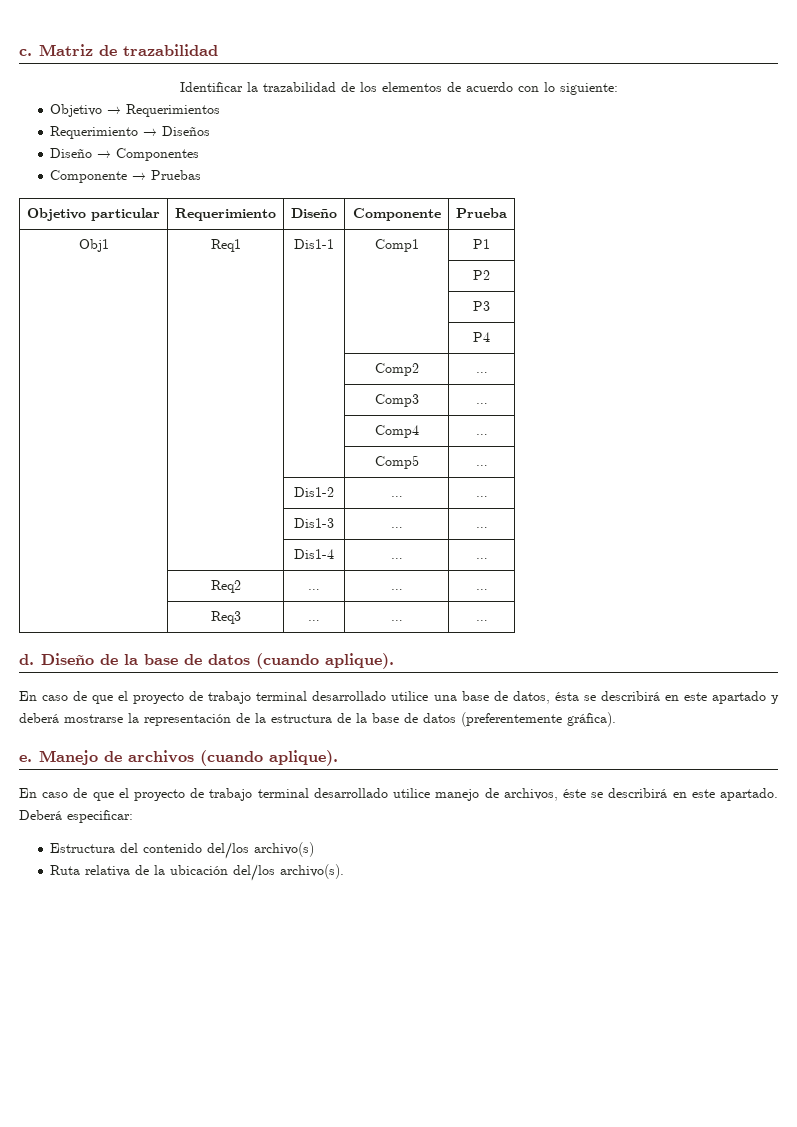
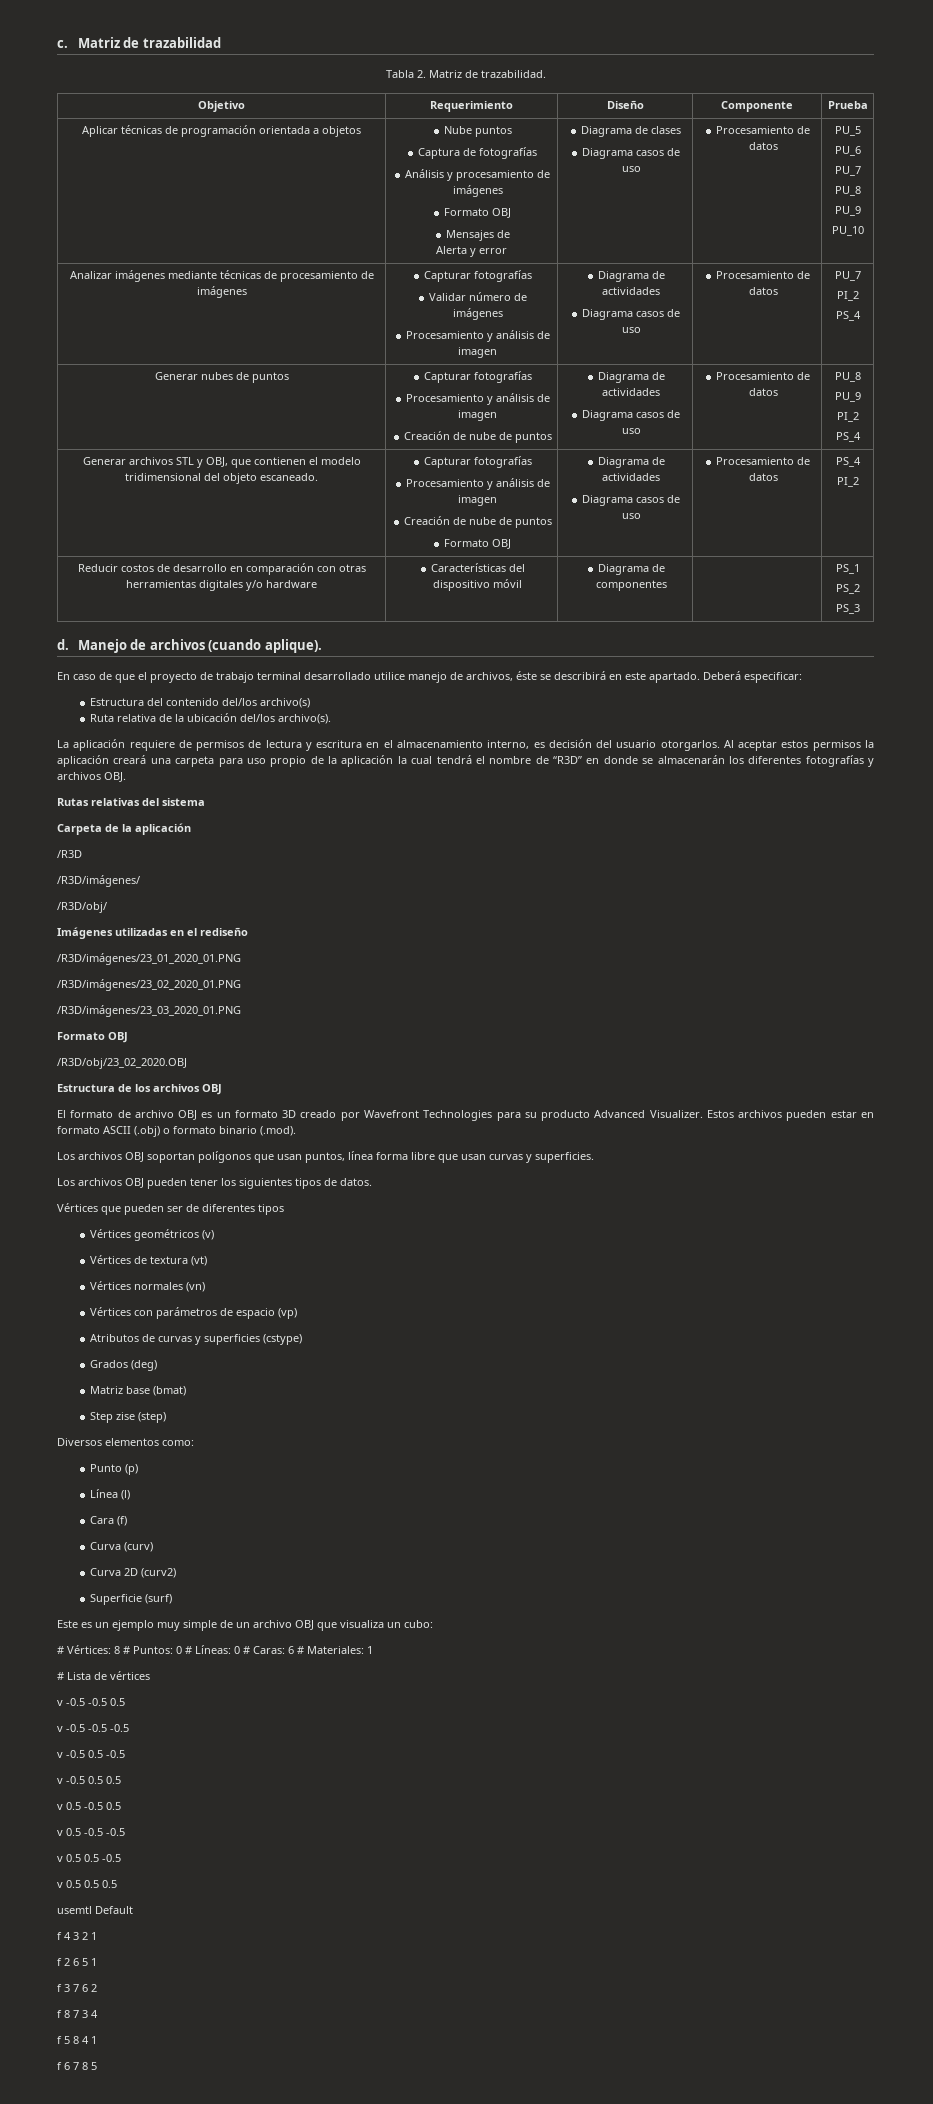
[179,82,618,95] [50,104,221,117] [50,126,211,139] [50,148,200,161] [50,170,202,183] [26,208,160,221] Identificar la trazabilidad de los elementos de acuerdo con lo siguiente: // Objetivo → Requerimientos // Requerimiento → Diseños // Diseño → Componentes // Componente → Pruebas // Objetivo particular -> [385,70,546,78] [198,101,245,112] Tabla 2. Matriz de trazabilidad. // Objetivo
[78,239,109,252] [210,239,241,252] [294,239,334,249] [374,239,419,252] [473,239,490,249] [473,270,490,280] [473,301,490,311] [473,332,490,342] [374,363,419,376] [475,372,488,373] [374,394,419,407] [475,403,488,404] [374,425,419,438] [475,434,488,435] [374,455,419,469] [475,465,488,466] [294,487,334,497] [390,496,403,497] [475,496,488,497] [294,518,334,528] [390,527,403,528] [475,527,488,528] [294,549,334,559] [390,558,403,559] [475,558,488,559] [210,580,241,593] [308,589,320,590] [390,589,403,590] [475,589,488,590] [210,611,241,624] [308,620,320,621] [390,620,403,621] [475,620,488,621] [19,653,394,669] [19,691,779,704] [19,712,616,727] [19,755,32,762] Obj1 | Req1 | Dis1-1 | Comp1 | P1 // | | | | P2 // | | | | P3 // | | | | P4 // | | | Comp2 | … // | | | Comp3 | … // | | | Comp4 | … // | | | Comp5 | … // | | Dis1-2 | … | … // | | Dis1-3 | … | … // | | Dis1-4 | … | … // | Req2 | … | … | … // | Req3 | … | … | … // d. Diseño de la base de datos (cuando aplique). // En caso de que el proyecto de trabajo terminal desarrollado utilice una base de datos, ésta se describirá en este apartado y deberá mostrarse la representación de la estructura de la base de datos (preferentemente gráfica). // e. -> [81,125,361,137] [443,126,512,137] [418,147,538,159] [405,169,551,181] [452,185,503,197] [444,208,512,218] [445,230,510,241] [436,246,507,257] [581,126,682,137] [582,148,681,159] [621,166,641,172] [716,126,811,134] [748,142,778,150] [834,126,861,136] [834,146,861,156] [834,166,861,176] [834,186,861,196] [834,206,861,216] [831,226,864,236] [69,270,374,282] [196,286,247,298] [423,270,532,282] [428,292,527,301] [452,308,503,320] [405,330,550,342] [458,347,498,358] [597,271,665,282] [602,287,661,295] [582,309,681,320] [621,327,641,333] [716,271,811,279] [748,287,778,295] [834,271,861,281] [836,291,859,301] [835,311,861,321] [154,372,289,383] [423,371,532,383] [405,393,550,405] [458,410,498,421] [403,431,552,443] [597,372,665,383] [602,388,661,396] [582,410,681,421] [621,428,641,434] [716,372,811,380] [748,388,778,396] [834,372,861,382] [834,392,861,402] [836,412,859,422] [835,432,861,442] [82,457,361,468] [124,473,318,484] [423,456,532,468] [405,478,550,490] [458,495,498,506] [403,516,552,528] [444,539,512,549] [597,457,665,468] [602,473,661,481] [582,495,681,506] [621,513,641,519] [716,457,811,465] [748,473,778,481] [835,457,861,467] [836,477,859,487] [77,563,366,575] [125,580,317,591] [430,563,525,572] [433,579,523,591] [597,564,665,575] [595,580,667,591] [835,564,860,574] [835,584,860,594] [835,604,860,614] [57,639,69,650] Aplicar técnicas de programación orientada a objetos | Nube puntos // Captura de fotografías // Análisis y procesamiento de imágenes // Formato OBJ // Mensajes de // Alerta y error | Diagrama de clases // Diagrama casos de uso | Procesamiento de datos | PU_5 // PU_6 // PU_7 // PU_8 // PU_9 // PU_10 // Analizar imágenes mediante técnicas de procesamiento de imágenes | Capturar fotografías // Validar número de imágenes // Procesamiento y análisis de imagen | Diagrama de actividades // Diagrama casos de uso | Procesamiento de datos | PU_7 // PI_2 // PS_4 // Generar nubes de puntos | Capturar fotografías // Procesamiento y análisis de imagen // Creación de nube de puntos | Diagrama de actividades // Diagrama casos de uso | Procesamiento de datos | PU_8 // PU_9 // PI_2 // PS_4 // Generar archivos STL y OBJ, que contienen el modelo tridimensional del objeto escaneado. | Capturar fotografías // Procesamiento y análisis de imagen // Creación de nube de puntos // Formato OBJ | Diagrama de actividades // Diagrama casos de uso | Procesamiento de datos | PS_4 // PI_2 // Reducir costos de desarrollo en comparación con otras herramientas digitales y/o hardware | Características del dispositivo móvil | Diagrama de componentes | | PS_1 // PS_2 // PS_3 // d.
(345, 871) none -> [57,739,874,751] [57,755,874,767] [57,772,126,782] [57,798,205,806] [57,823,191,835] [57,850,82,858] [57,875,140,887] [57,902,107,913] [57,927,248,939] [57,953,241,965] [57,979,241,991] [57,1005,241,1017] [57,1032,128,1043] [57,1058,187,1069] [57,1084,222,1095] [57,1110,874,1121] [57,1126,296,1137] [57,1151,594,1163] [57,1178,372,1189] [57,1203,284,1215] [89,1229,214,1241] [89,1255,207,1266] [89,1281,205,1292] [89,1307,297,1319] [89,1334,302,1345] [89,1360,157,1371] [89,1386,186,1396] [89,1412,166,1423] [57,1438,194,1446] [89,1464,138,1475] [89,1489,130,1500] [89,1516,127,1526] [89,1542,153,1552] [89,1568,176,1578] [89,1594,172,1605] [57,1620,433,1631] [57,1645,373,1654] [57,1671,150,1680] [57,1698,125,1706] [57,1724,129,1732] [57,1750,125,1758] [57,1776,121,1784] [57,1802,121,1810] [57,1828,125,1836] [57,1854,121,1862] [57,1880,117,1888] [57,1906,133,1914] [57,1932,97,1940] [57,1958,97,1966] [57,1984,97,1992] [57,2010,98,2018] [57,2036,97,2044] [57,2062,97,2070] // La aplicación requiere de permisos de lectura y escritura en el almacenamiento interno, es decisión del usuario otorgarlos. Al aceptar estos permisos la aplicación creará una carpeta para uso propio de la aplicación la cual tendrá el nombre de “R3D” en donde se almacenarán los diferentes fotografías y archivos OBJ. // Rutas relativas del sistema // Carpeta de la aplicación // /R3D // /R3D/imágenes/ // /R3D/obj/ // Imágenes utilizadas en el rediseño // /R3D/imágenes/23_01_2020_01.PNG // /R3D/imágenes/23_02_2020_01.PNG // /R3D/imágenes/23_03_2020_01.PNG // Formato OBJ // /R3D/obj/23_02_2020.OBJ // Estructura de los archivos OBJ // El formato de archivo OBJ es un formato 3D creado por Wavefront Technologies para su producto Advanced Visualizer. Estos archivos pueden estar en formato ASCII (.obj) o formato binario (.mod). // Los archivos OBJ soportan polígonos que usan puntos, línea forma libre que usan curvas y superficies. // Los archivos OBJ pueden tener los siguientes tipos de datos. // Vértices que pueden ser de diferentes tipos // Vértices geométricos (v) // Vértices de textura (vt) // Vértices normales (vn) // Vértices con parámetros de espacio (vp) // Atributos de curvas y superficies (cstype) // Grados (deg) // Matriz base (bmat) // Step zise (step) // Diversos elementos como: // Punto (p) // Línea (l) // Cara (f) // Curva (curv) // Curva 2D (curv2) // Superficie (surf) // Este es un ejemplo muy simple de un archivo OBJ que visualiza un cubo: // # Vértices: 8 # Puntos: 0 # Líneas: 0 # Caras: 6 # Materiales: 1 // # Lista de vértices // v -0.5 -0.5 0.5 // v -0.5 -0.5 -0.5 // v -0.5 0.5 -0.5 // v -0.5 0.5 0.5 // v 0.5 -0.5 0.5 // v 0.5 -0.5 -0.5 // v 0.5 0.5 -0.5 // v 0.5 0.5 0.5 // usemtl Default // f 4 3 2 1 // f 2 6 5 1 // f 3 7 6 2 // f 8 7 3 4 // f 5 8 4 1 // f 6 7 8 5

